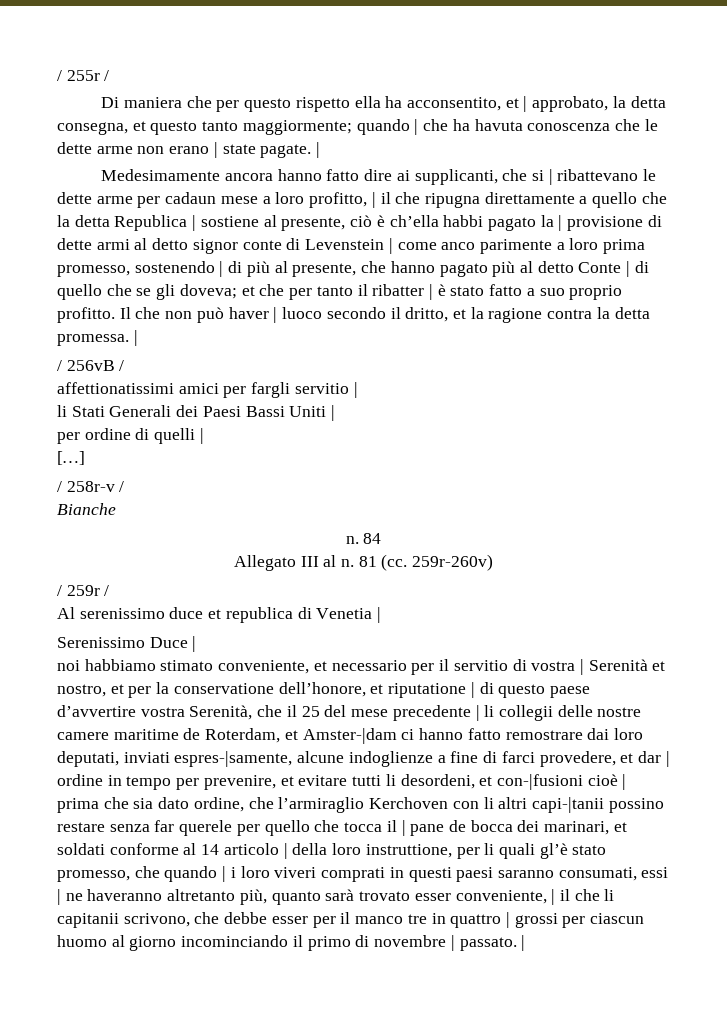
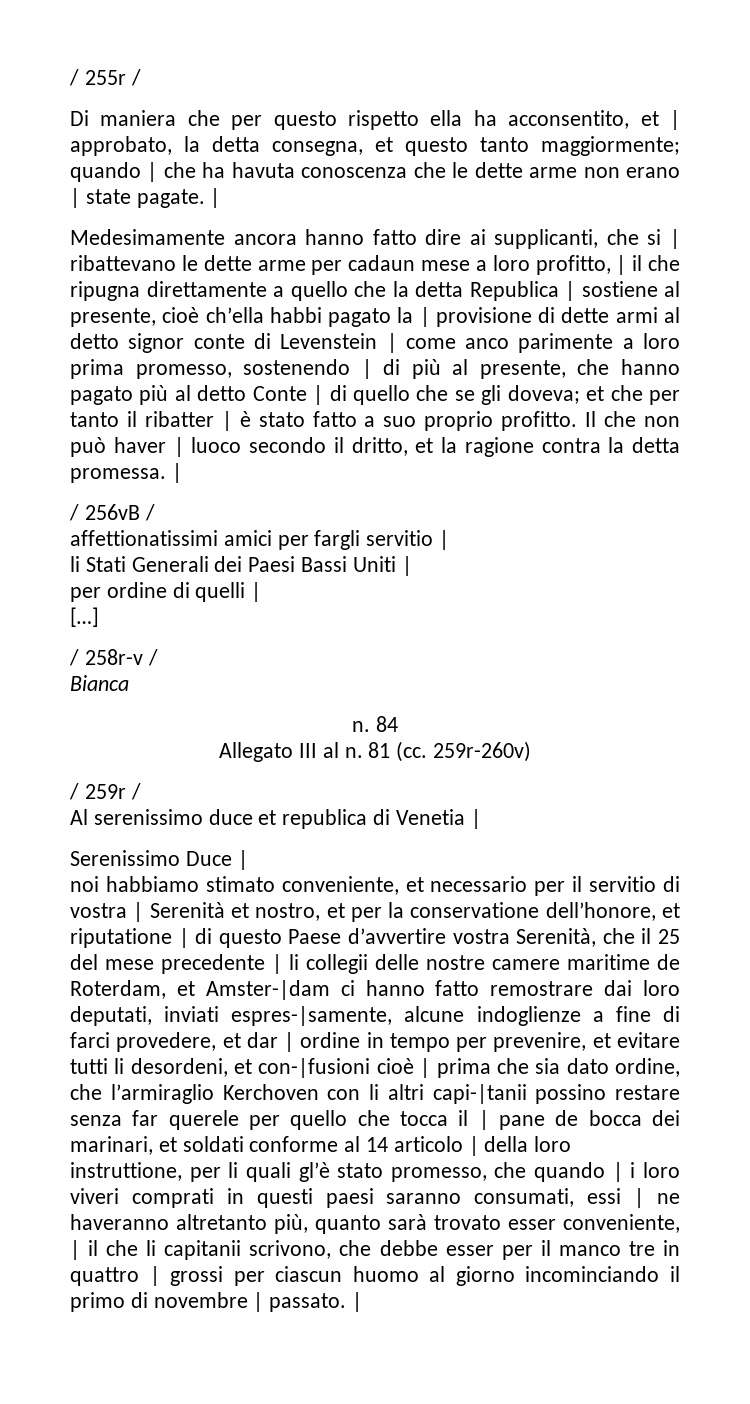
[350,215,385,227] ciò è -> [162,307,200,323] cioè
[57,503,116,515] Bianche -> [70,675,129,691] Bianca
[549,686,590,698] paese -> [288,929,342,944] Paese

